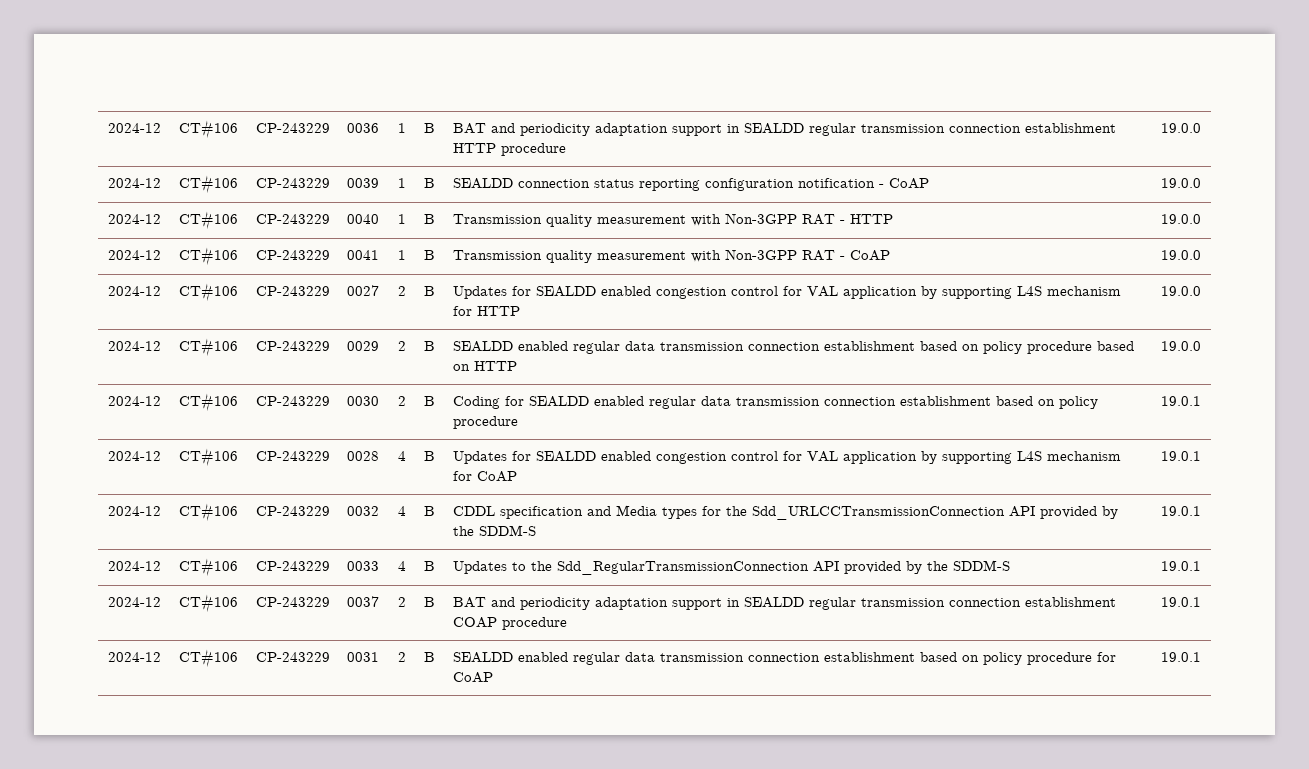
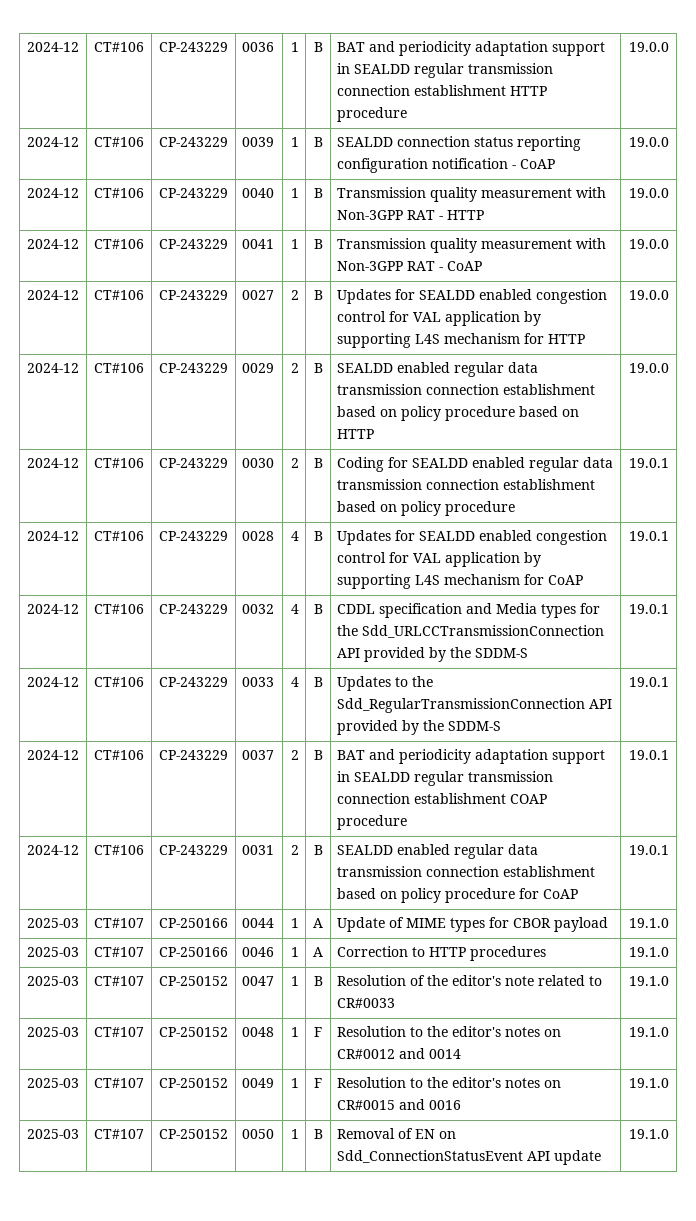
(1201, 657) none -> [27,918,79,928] [94,918,144,928] [159,918,228,928] [242,918,275,928] [290,918,299,928] [313,918,323,928] [337,917,609,932] [628,918,669,928] [27,947,79,957] [94,947,144,957] [159,947,228,957] [242,947,275,957] [290,947,299,957] [313,947,323,957] [337,946,547,961] [628,947,669,957] [27,976,79,986] [94,976,144,986] [159,976,228,986] [242,976,275,986] [290,976,299,986] [313,976,323,986] [337,975,603,986] [337,998,396,1008] [628,976,669,986] [27,1027,79,1037] [94,1027,144,1037] [159,1027,228,1037] [242,1027,275,1037] [290,1027,299,1037] [314,1027,322,1037] [337,1026,562,1037] [337,1048,462,1059] [628,1027,669,1037] [27,1078,79,1088] [94,1078,144,1088] [159,1078,228,1088] [242,1078,275,1088] [290,1078,299,1088] [314,1078,322,1088] [337,1077,562,1088] [337,1099,462,1110] [628,1078,669,1088] [27,1129,79,1139] [94,1129,144,1139] [159,1129,228,1139] [242,1129,275,1139] [290,1129,299,1139] [313,1129,323,1139] [337,1128,457,1139] [337,1150,602,1165] [628,1129,669,1139] // 2025-03 | CT#107 | CP-250166 | 0044 | 1 | A | Update of MIME types for CBOR payload | 19.1.0 // 2025-03 | CT#107 | CP-250166 | 0046 | 1 | A | Correction to HTTP procedures | 19.1.0 // 2025-03 | CT#107 | CP-250152 | 0047 | 1 | B | Resolution of the editor's note related to CR#0033 | 19.1.0 // 2025-03 | CT#107 | CP-250152 | 0048 | 1 | F | Resolution to the editor's notes on CR#0012 and 0014 | 19.1.0 // 2025-03 | CT#107 | CP-250152 | 0049 | 1 | F | Resolution to the editor's notes on CR#0015 and 0016 | 19.1.0 // 2025-03 | CT#107 | CP-250152 | 0050 | 1 | B | Removal of EN on Sdd_ConnectionStatusEvent API update | 19.1.0

